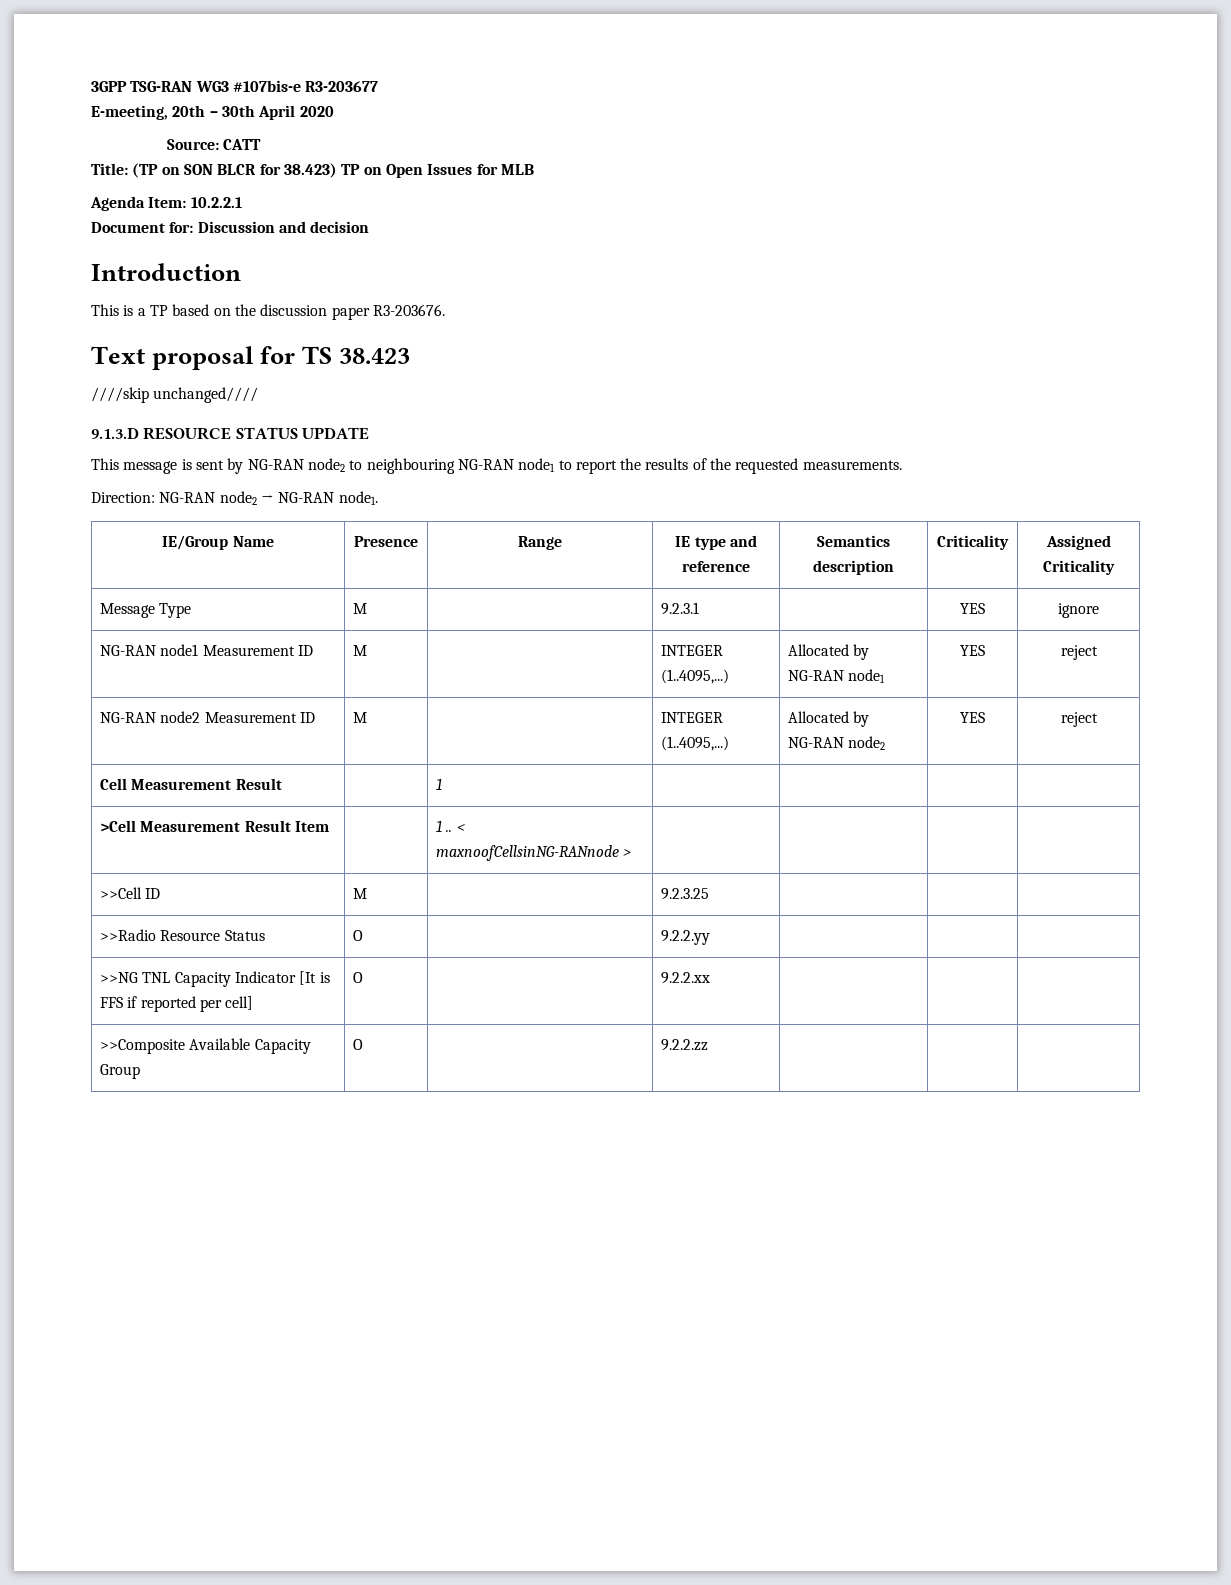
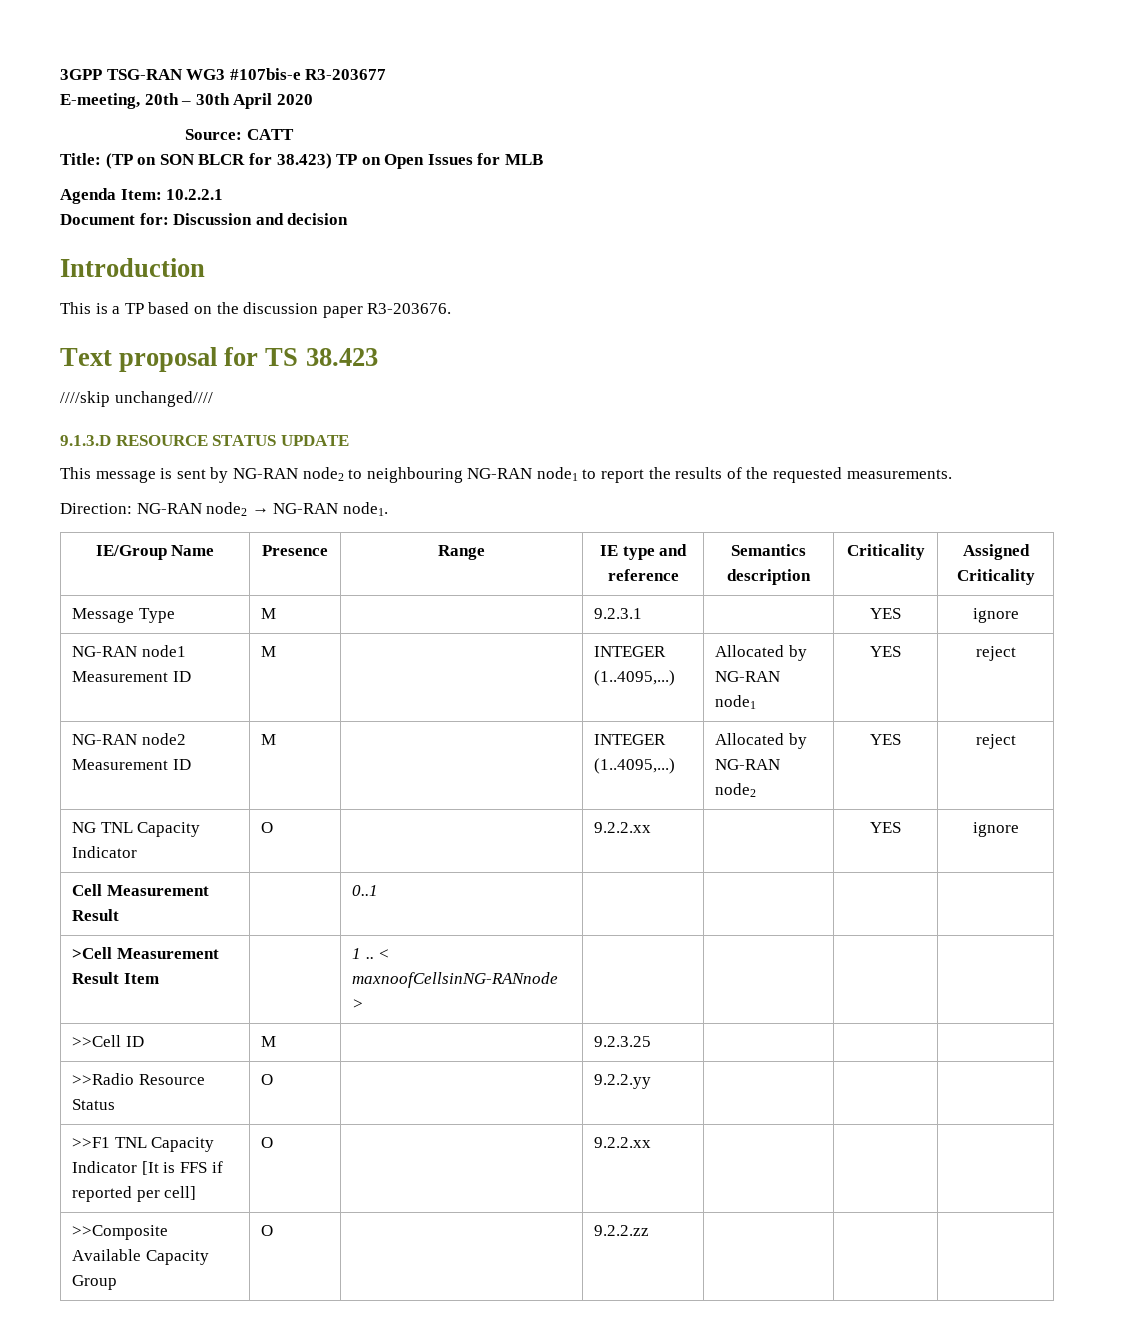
(1098, 719) none -> [72,822,201,837] [72,846,138,858] [261,822,274,833] [594,822,652,833] [870,822,901,833] [972,822,1019,837] // NG TNL Capacity Indicator | O | | 9.2.2.xx | | YES | ignore
[436,778,443,790] 1 -> [352,885,379,896] 0..1
[100,972,139,983] >>NG -> [72,1137,111,1148] >>F1

